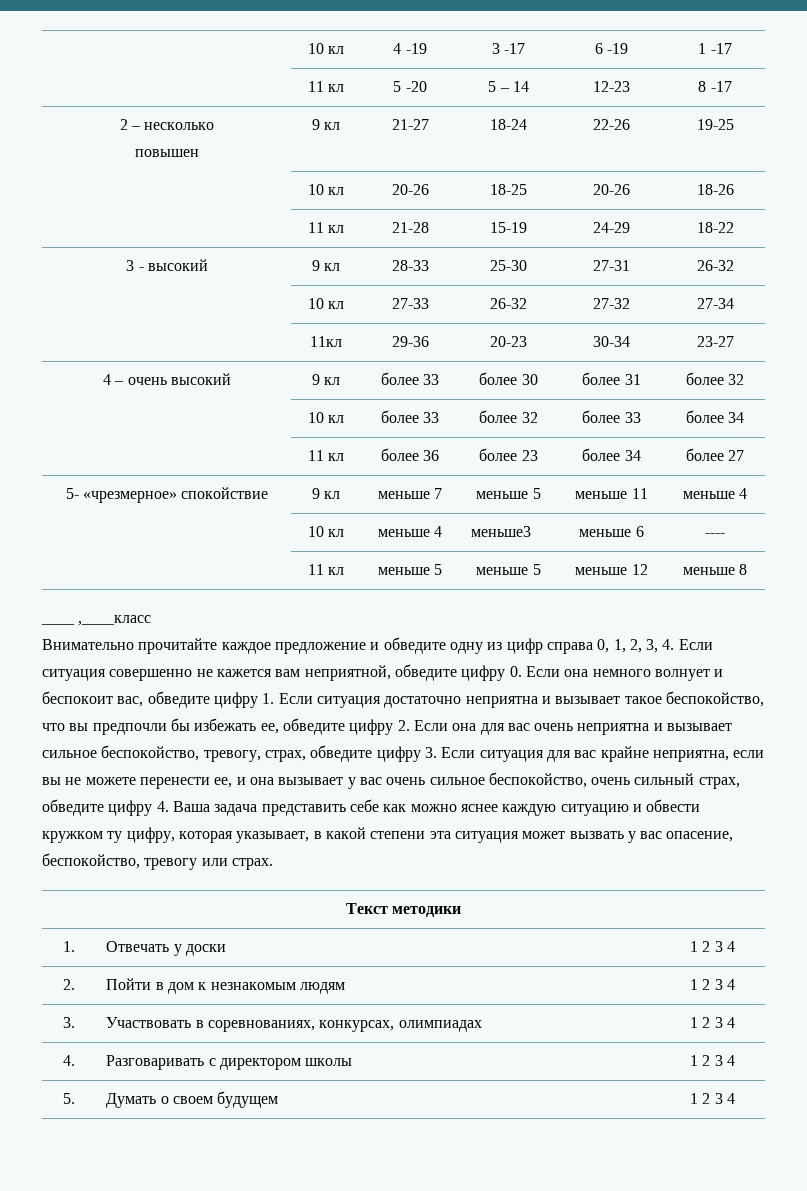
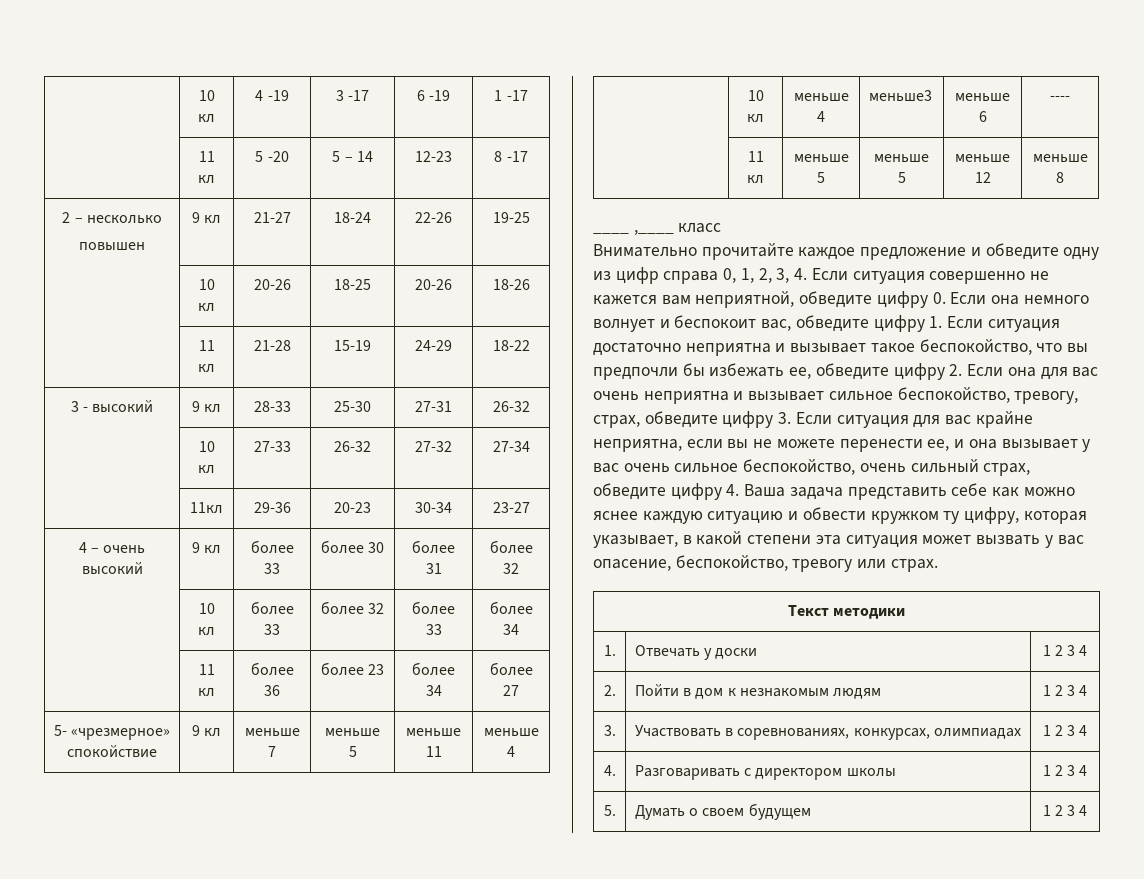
[78,615,152,626] ,____класс -> [633,223,722,235] ,____ класс

